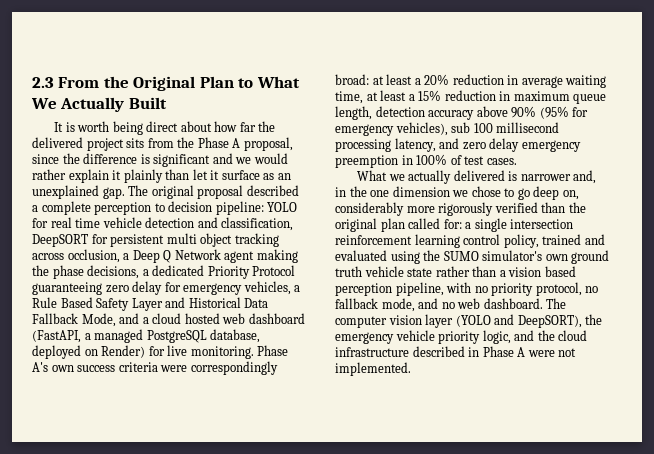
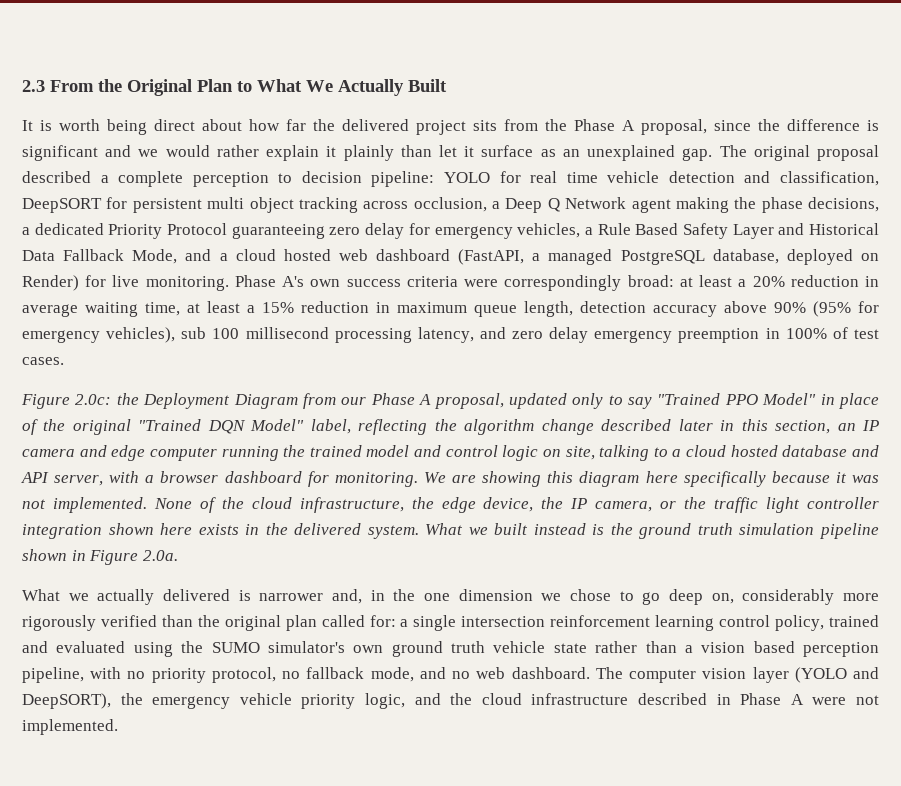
(517, 161) none -> [21,393,880,409] [22,419,880,435] [22,445,880,461] [21,471,880,487] [22,497,879,513] [22,523,879,539] [22,549,178,565] // Figure 2.0c: the Deployment Diagram from our Phase A proposal, updated only to say "Trained PPO Model" in place of the original "Trained DQN Model" label, reflecting the algorithm change described later in this section, an IP camera and edge computer running the trained model and control logic on site, talking to a cloud hosted database and API server, with a browser dashboard for monitoring. We are showing this diagram here specifically because it was not implemented. None of the cloud infrastructure, the edge device, the IP camera, or the traffic light controller integration shown here exists in the delivered system. What we built instead is the ground truth simulation pipeline shown in Figure 2.0a.

